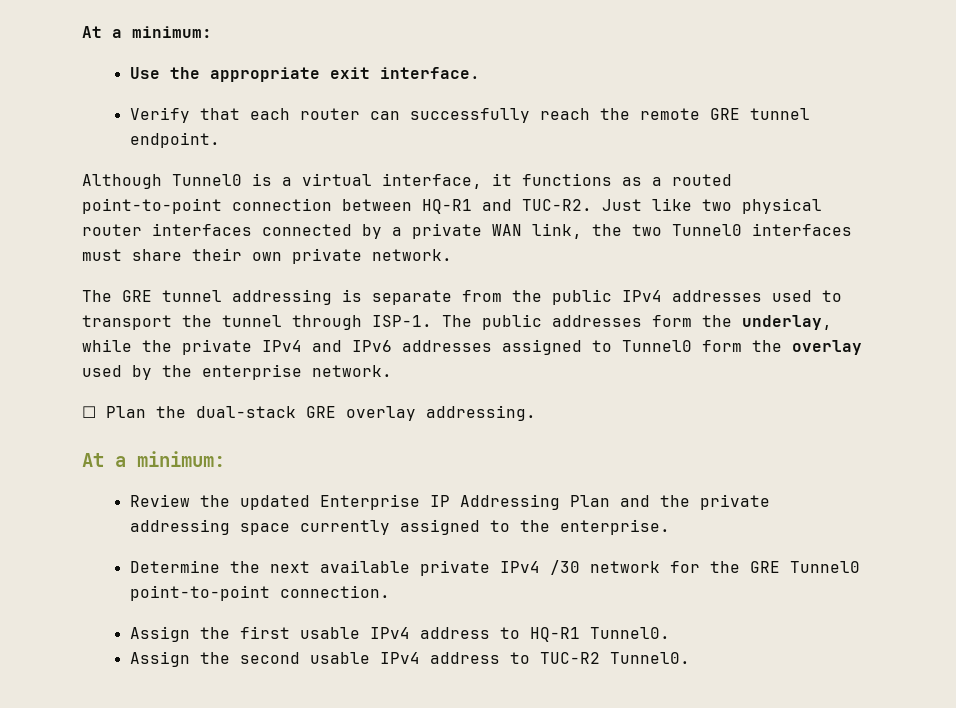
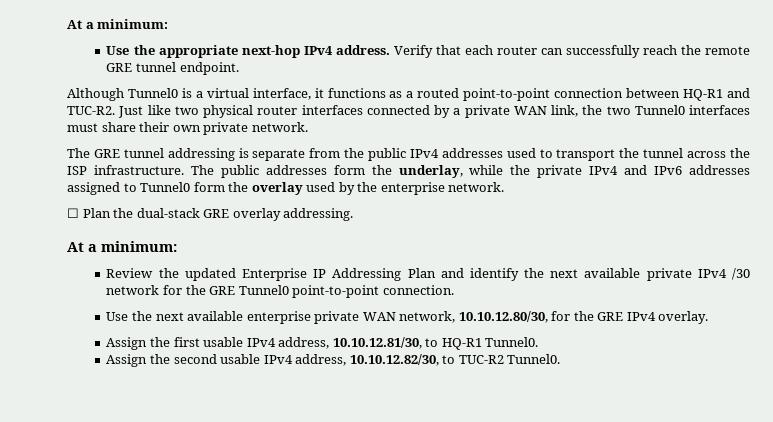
[329,67,480,79] exit interface. // -> [241,45,390,58] next-hop IPv4 address.
[292,315,432,330] through ISP-1. -> [687,148,750,158] [67,165,184,175] across the ISP infrastructure.
[659,494,770,510] [129,519,670,535] [129,560,220,573] the private addressing space currently assigned to the enterprise. // Determine -> [469,268,519,281] identify
(390, 591) none -> [106,311,709,324] // Use the next available enterprise private WAN network, 10.10.12.80/30, for the GRE IPv4 overlay.
[419,627,490,639] address -> [278,337,422,349] address, 10.10.12.81/30,
[429,652,500,664] address -> [295,354,439,366] address, 10.10.12.82/30,

